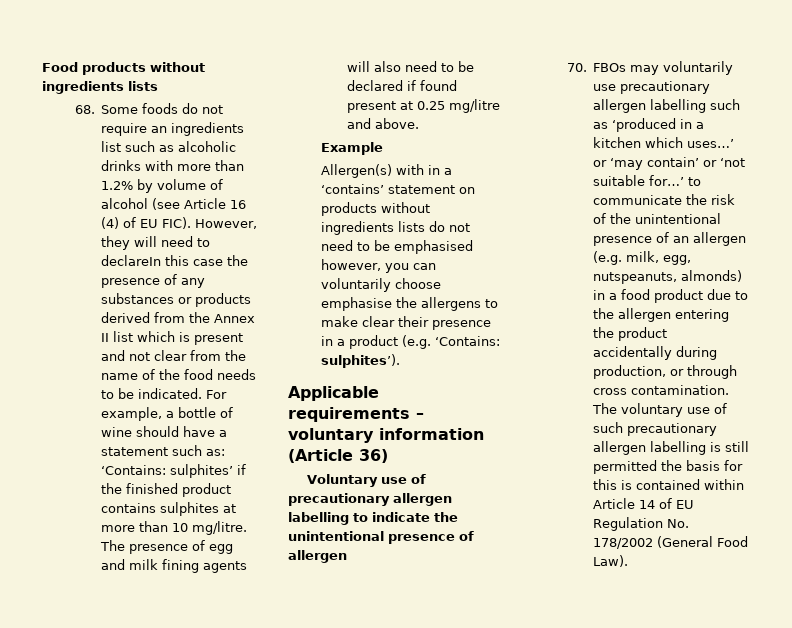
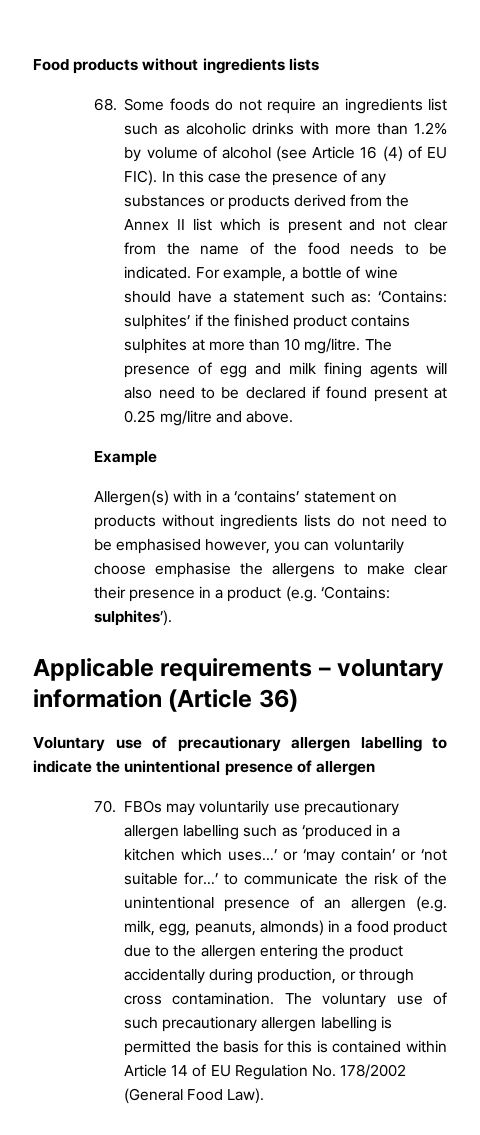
[195,219,258,229] [101,236,211,250] [101,255,162,266] However, they will need to declareIn -> [161,171,175,182] In
[593,272,678,284] nutspeanuts, -> [194,921,256,936] peanuts,
[725,441,750,452] still -> (392, 1022) none

